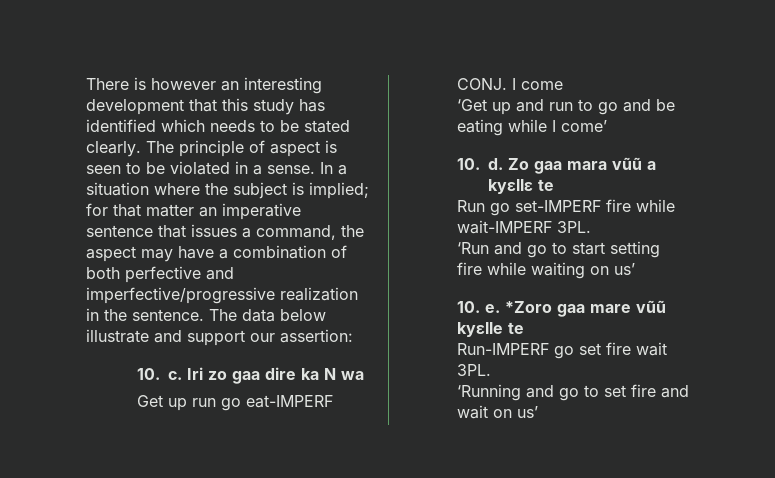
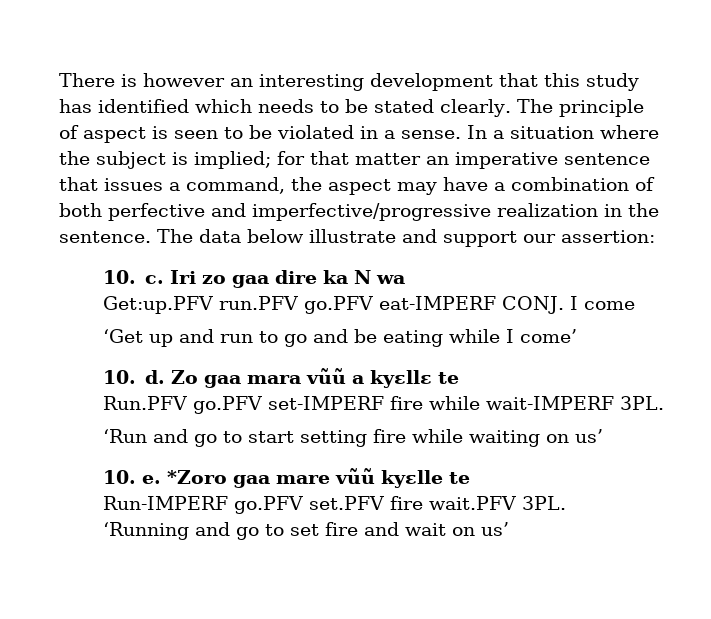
[136,395,241,411] Get up run go -> [102,296,373,314] Get:up.PFV run.PFV go.PFV
[456,200,510,216] Run go -> [102,396,262,414] Run.PFV go.PFV
[553,342,667,359] go set fire wait -> [233,496,516,514] go.PFV set.PFV fire wait.PFV

